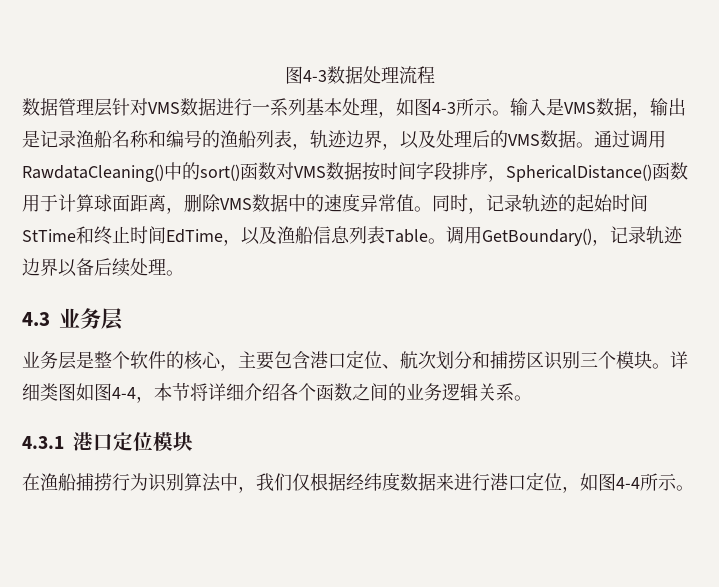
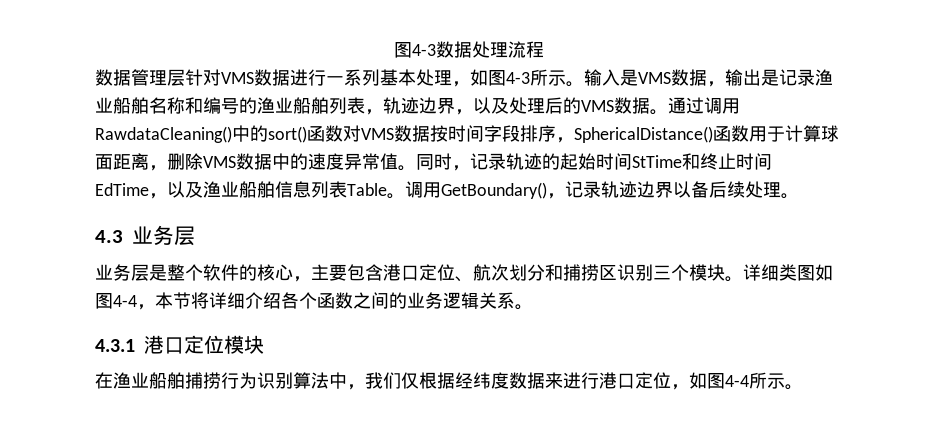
[94,130,112,148] 船 -> [95,97,149,114] 业船舶
[238,130,256,148] 船 -> [275,97,329,114] 业船舶
[295,226,313,244] 船 -> [221,181,275,198] 业船舶
[58,473,76,491] 船 -> [131,372,185,389] 业船舶

